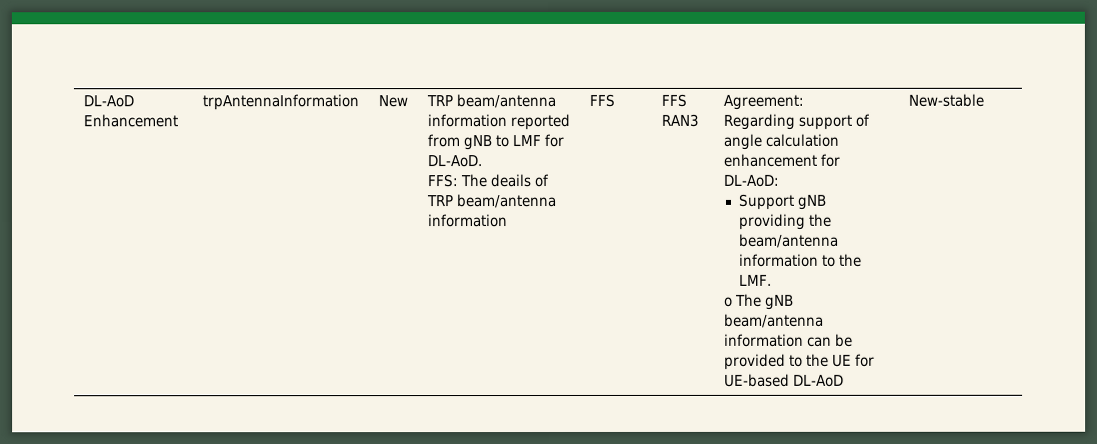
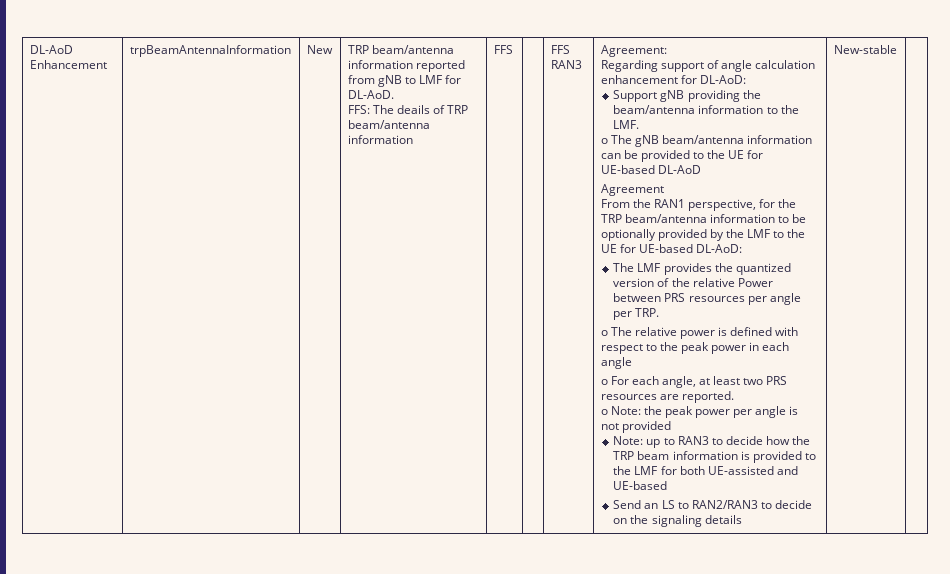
[201,94,359,111] trpAntennaInformation -> [129,45,291,57] trpBeamAntennaInformation
(844, 380) none -> [600,184,664,196] [600,199,797,211] [600,214,807,223] [600,229,806,241] [600,244,742,253] [613,263,791,275] [613,278,773,287] [613,293,801,305] [613,308,660,320] [600,327,799,339] [600,342,790,354] [600,357,632,369] [600,376,788,388] [600,391,734,403] [600,406,799,418] [600,421,671,433] [613,436,811,448] [613,451,816,463] [613,466,798,475] [613,481,668,490] [613,500,812,509] [613,515,742,527] // Agreement // From the RAN1 perspective, for the TRP beam/antenna information to be optionally provided by the LMF to the UE for UE-based DL-AoD: // The LMF provides the quantized version of the relative Power between PRS resources per angle per TRP. // o The relative power is defined with respect to the peak power in each angle // o For each angle, at least two PRS resources are reported. // o Note: the peak power per angle is not provided // Note: up to RAN3 to decide how the TRP beam information is provided to the LMF for both UE-assisted and UE-based // Send an LS to RAN2/RAN3 to decide on the signaling details

